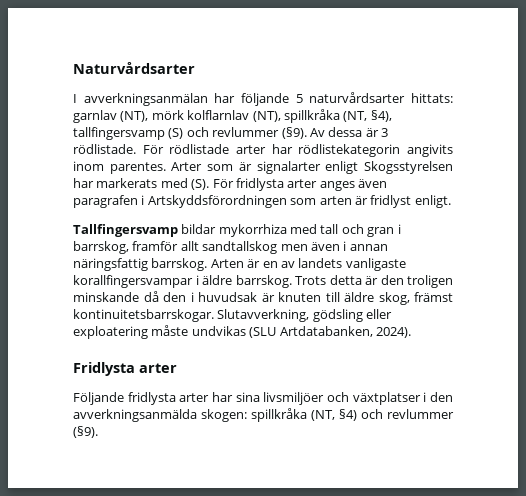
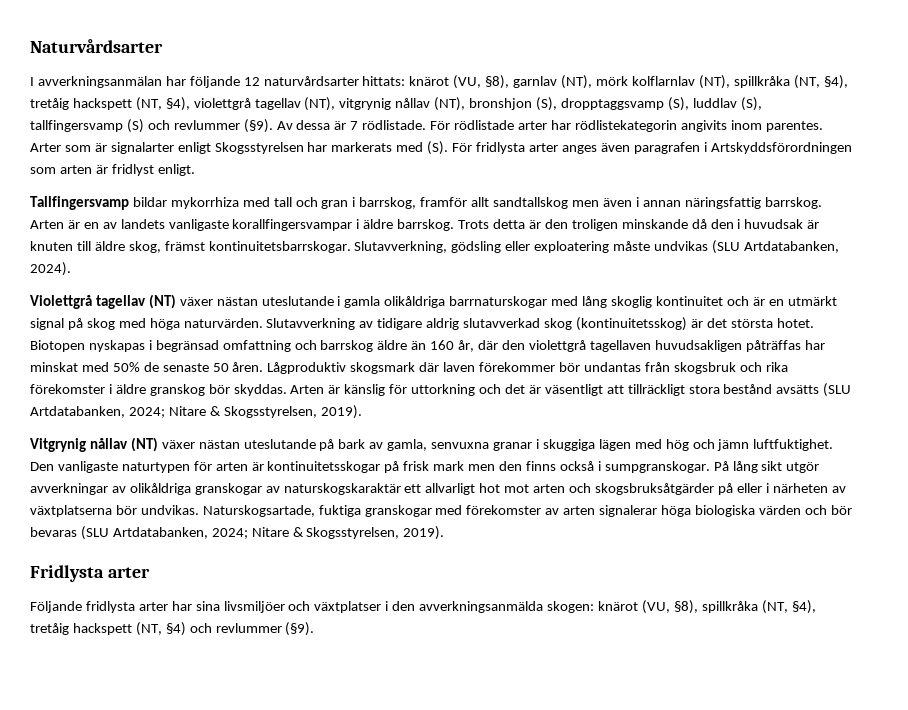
[295,94,303,103] 5 -> [243,77,260,86] 12
(453, 98) none -> [409,75,510,89] knärot (VU, §8),
(392, 116) none -> [30,97,762,111] tretåig hackspett (NT, §4), violettgrå tagellav (NT), vitgrynig nållav (NT), bronshjon (S), dropptaggsvamp (S), luddlav (S),
[381,128,388,137] 3 -> [350,121,359,130] 7
(411, 332) none -> [30,294,837,309] [30,317,814,331] [30,340,825,352] [30,362,788,374] [30,383,852,397] [30,405,362,419] [30,437,834,452] [30,461,820,473] [30,483,846,495] [30,505,852,517] [30,526,445,540] // Violettgrå tagellav (NT) växer nästan uteslutande i gamla olikåldriga barrnaturskogar med lång skoglig kontinuitet och är en utmärkt signal på skog med höga naturvärden. Slutavverkning av tidigare aldrig slutavverkad skog (kontinuitetsskog) är det största hotet. Biotopen nyskapas i begränsad omfattning och barrskog äldre än 160 år, där den violettgrå tagellaven huvudsakligen påträffas har minskat med 50% de senaste 50 åren. Lågproduktiv skogsmark där laven förekommer bör undantas från skogsbruk och rika förekomster i äldre granskog bör skyddas. Arten är känslig för uttorkning och det är väsentligt att tillräckligt stora bestånd avsätts (SLU Artdatabanken, 2024; Nitare & Skogsstyrelsen, 2019). // Vitgrynig nållav (NT) växer nästan uteslutande på bark av gamla, senvuxna granar i skuggiga lägen med hög och jämn luftfuktighet. Den vanligaste naturtypen för arten är kontinuitetsskogar på frisk mark men den finns också i sumpgranskogar. På lång sikt utgör avverkningar av olikåldriga granskogar av naturskogskaraktär ett allvarligt hot mot arten och skogsbruksåtgärder på eller i närheten av växtplatserna bör undvikas. Naturskogsartade, fuktiga granskogar med förekomster av arten signalerar höga biologiska värden och bör bevaras (SLU Artdatabanken, 2024; Nitare & Skogsstyrelsen, 2019).
[251,408,307,422] spillkråka -> [597,600,816,614] [30,623,132,635] knärot (VU, §8), spillkråka (NT, §4), tretåig hackspett

